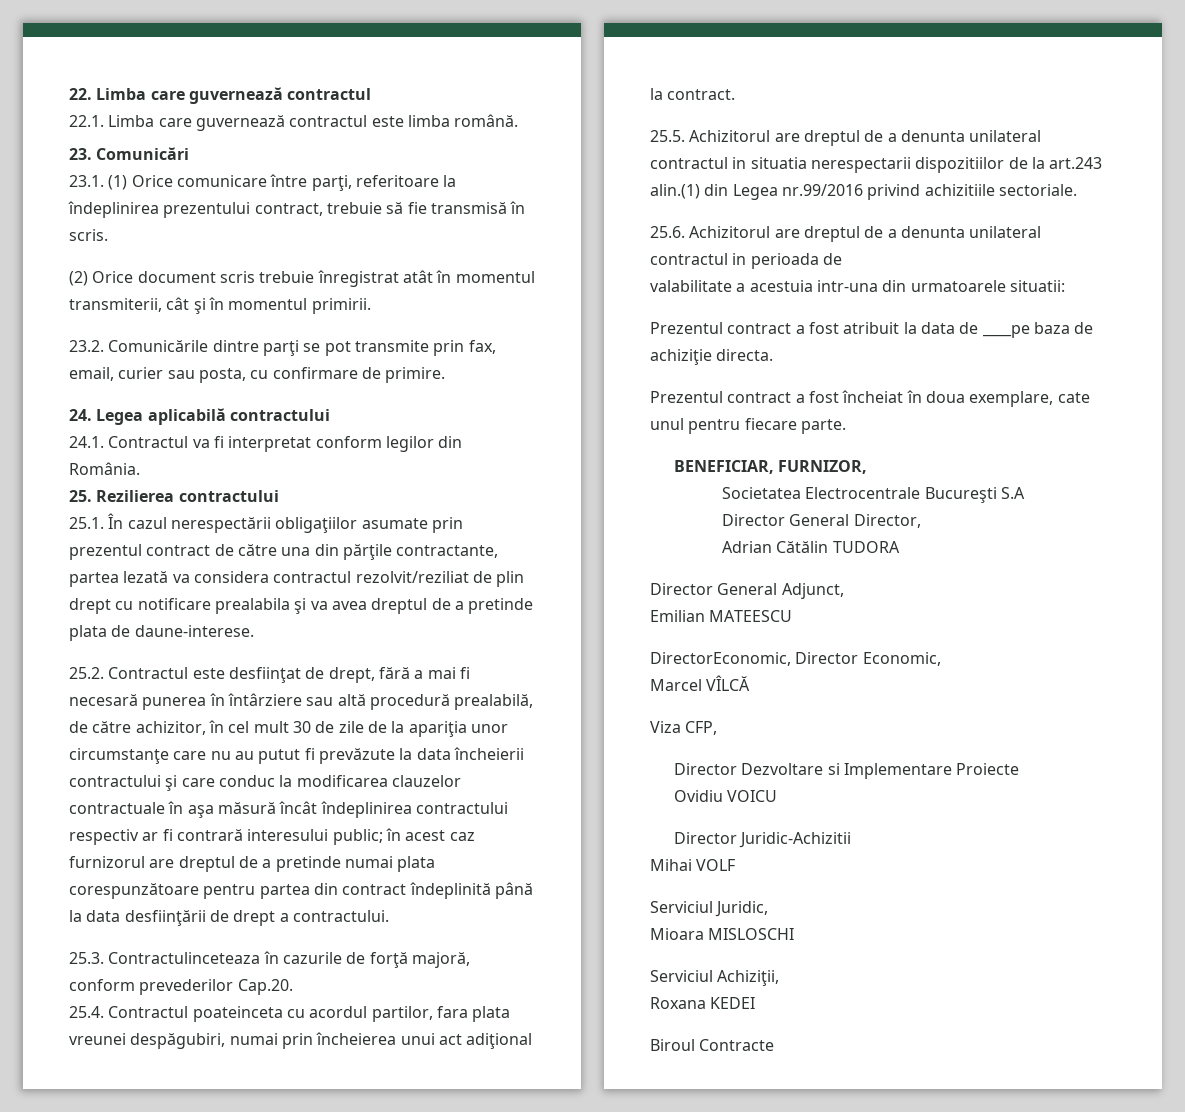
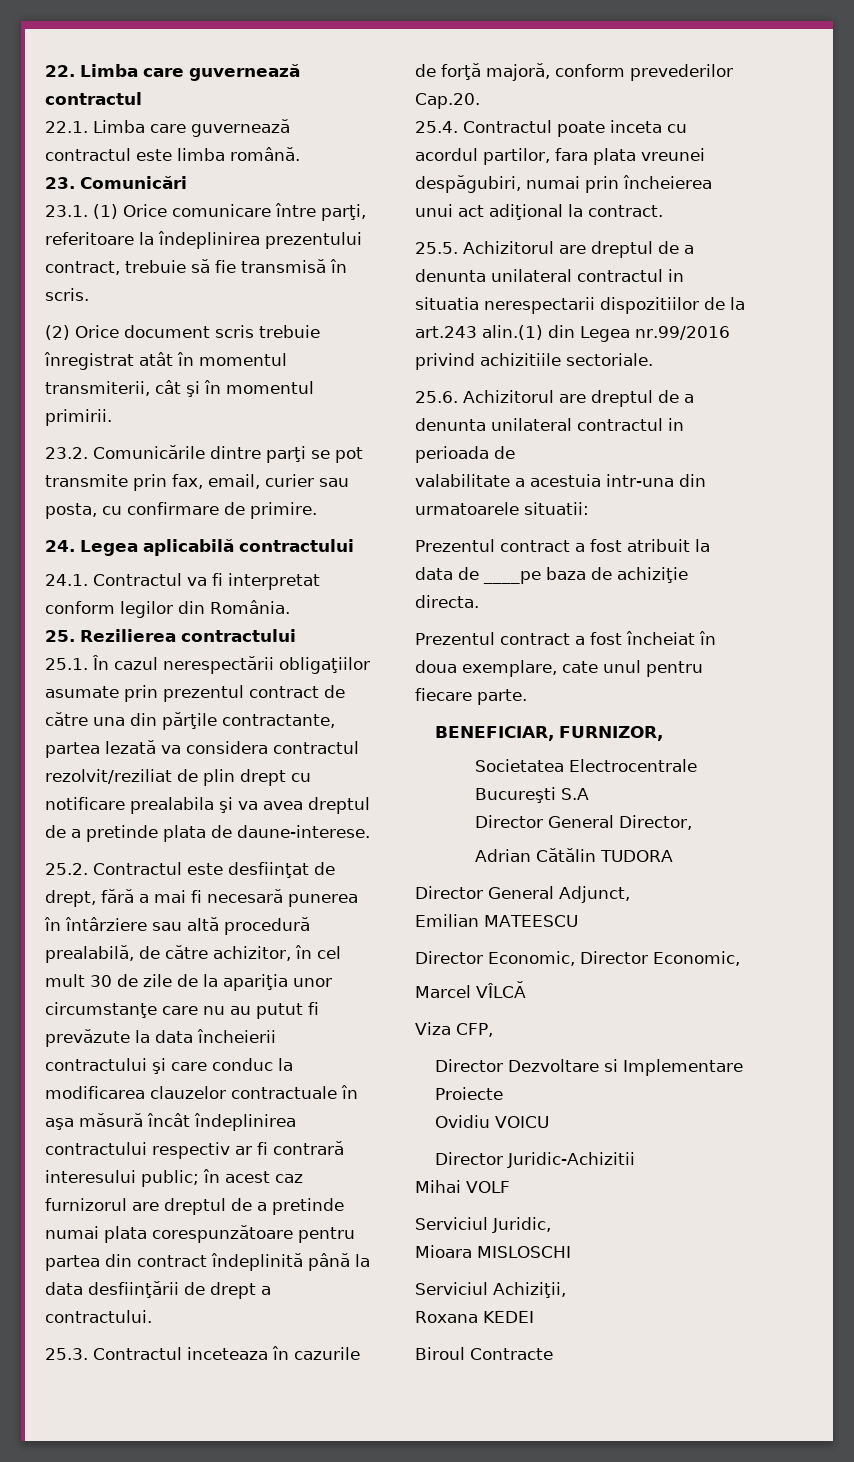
[108,952,261,964] Contractulinceteaza -> [93,1347,268,1360] Contractul inceteaza
[192,1006,283,1022] poateinceta -> [557,120,662,137] poate inceta
[650,652,791,666] DirectorEconomic, -> [415,951,575,966] Director Economic,

